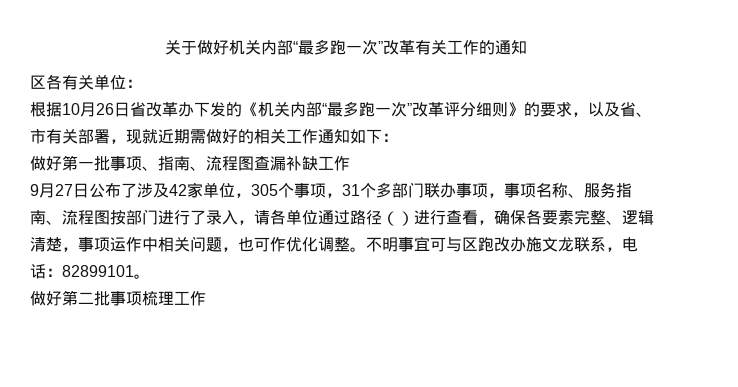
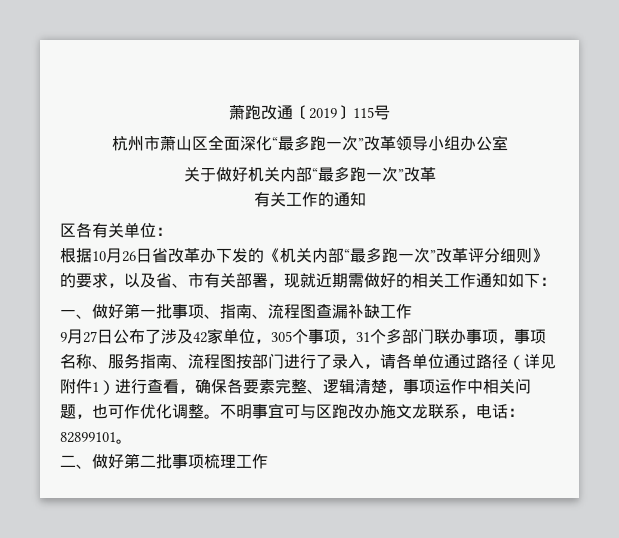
(164, 47) none -> [229,105,390,120] [111,135,508,151] 萧跑改通〔2019〕115号 // 杭州市萧山区全面深化“最多跑一次”改革领导小组办公室 //
(415, 47) none -> (436, 174) //
(398, 137) none -> [60,310,92,319] 一、
(398, 218) none -> [524,354,556,369] [60,379,99,394] 详见附件1
(150, 276) none -> [60,455,92,469] 二、

